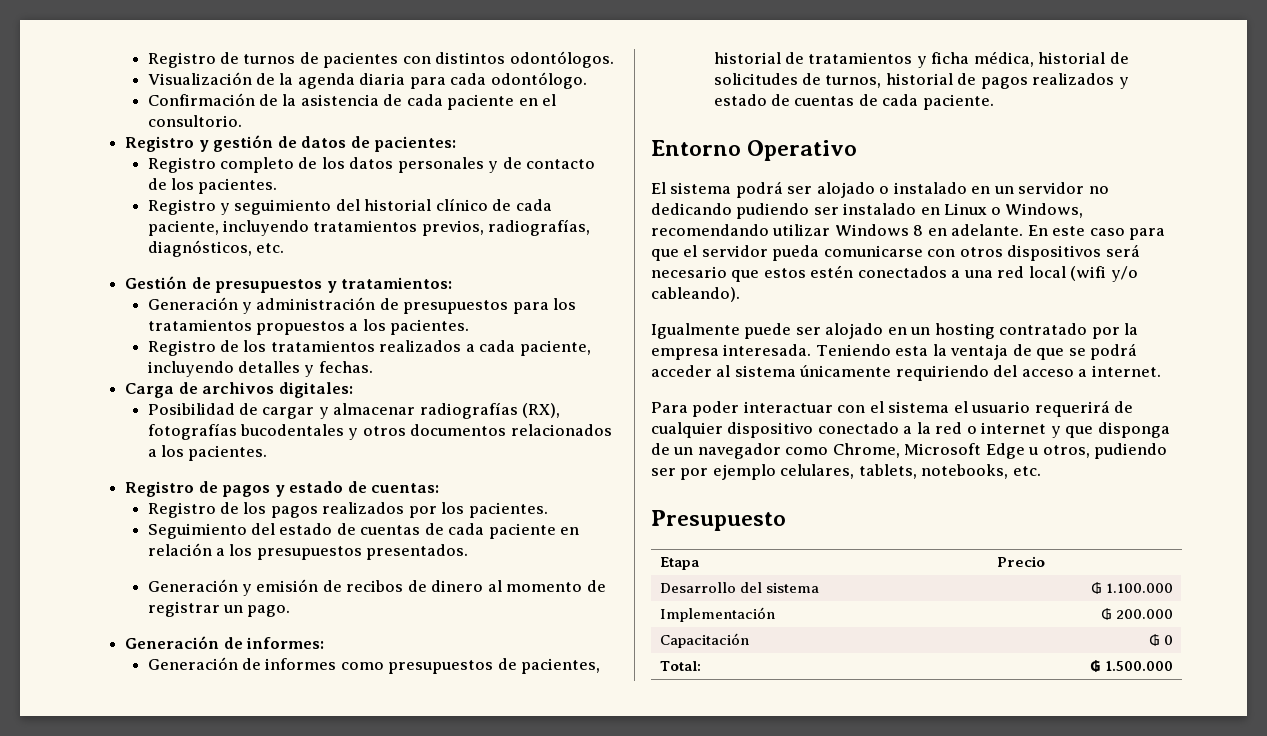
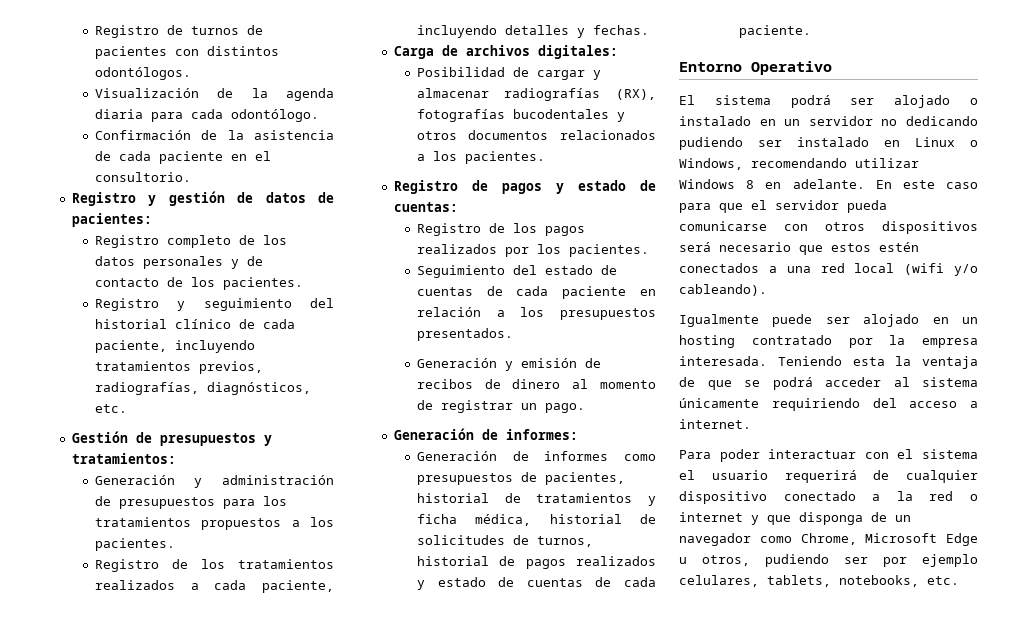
[651,510,786,531] [659,557,699,570] [996,556,1045,567] [659,582,820,593] [1090,582,1174,594] [659,607,775,622] [1100,608,1174,620] [659,633,749,648] [1148,634,1174,646] [659,661,701,671] [1089,660,1174,672] // Presupuesto // Etapa | Precio // Desarrollo del sistema | ₲ 1.100.000 // Implementación | ₲ 200.000 // Capacitación | ₲ 0 // Total: | ₲ 1.500.000 -> (959, 580) none

